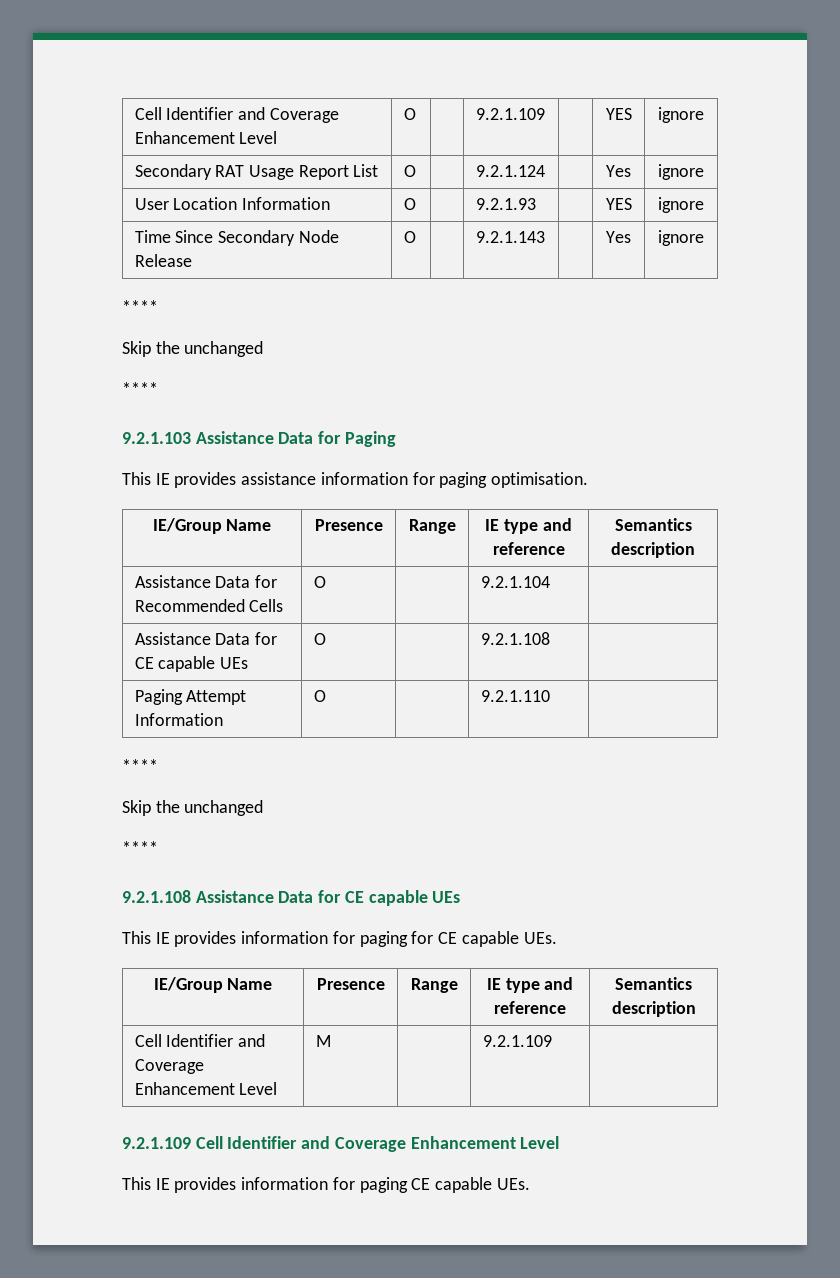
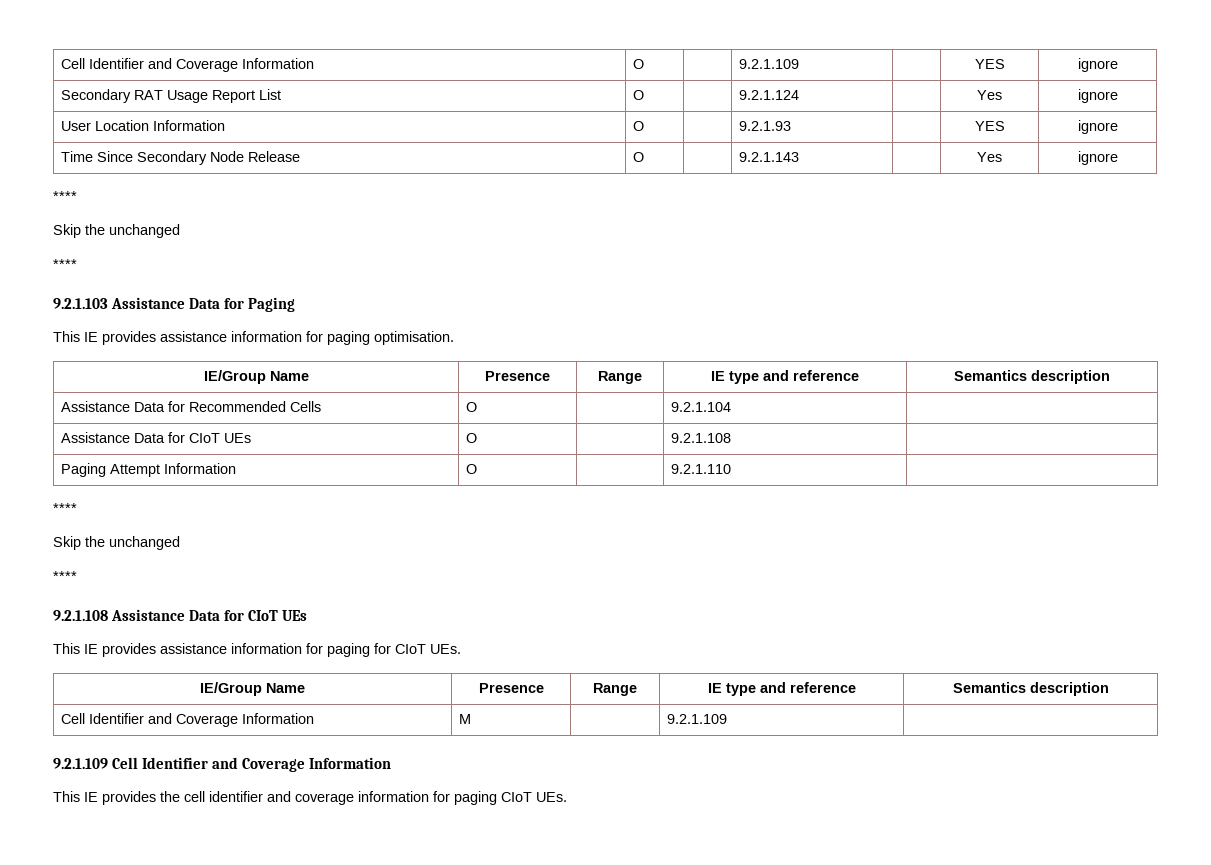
[134,107,339,123] [134,131,278,144] Cell Identifier and Coverage Enhancement Level -> [60,58,314,72] Cell Identifier and Coverage Information
[134,656,216,672] CE capable -> [188,433,220,443] CIoT
[344,890,428,906] CE capable -> [247,610,278,621] CIoT
(237, 939) none -> [160,643,227,654] assistance
[438,931,519,947] CE capable -> [395,644,426,654] CIoT
[134,1082,278,1095] Enhancement Level -> [241,713,314,724] Information
[410,1136,560,1149] [122,1177,493,1193] Enhancement Level // This IE provides information for paging CE capable -> [308,757,391,769] [53,791,532,805] Information // This IE provides the cell identifier and coverage information for paging CIoT

